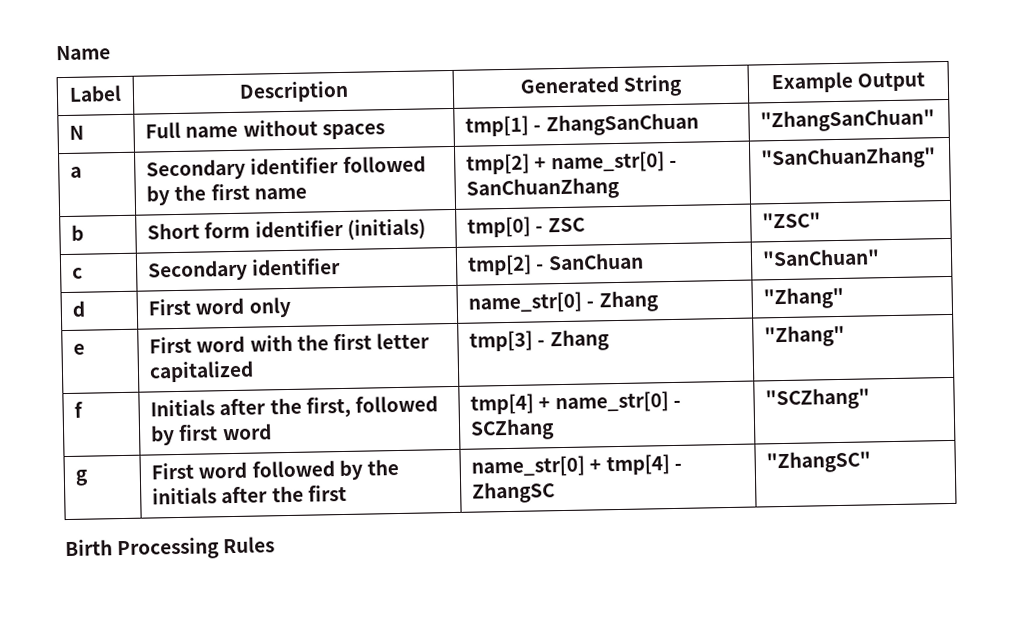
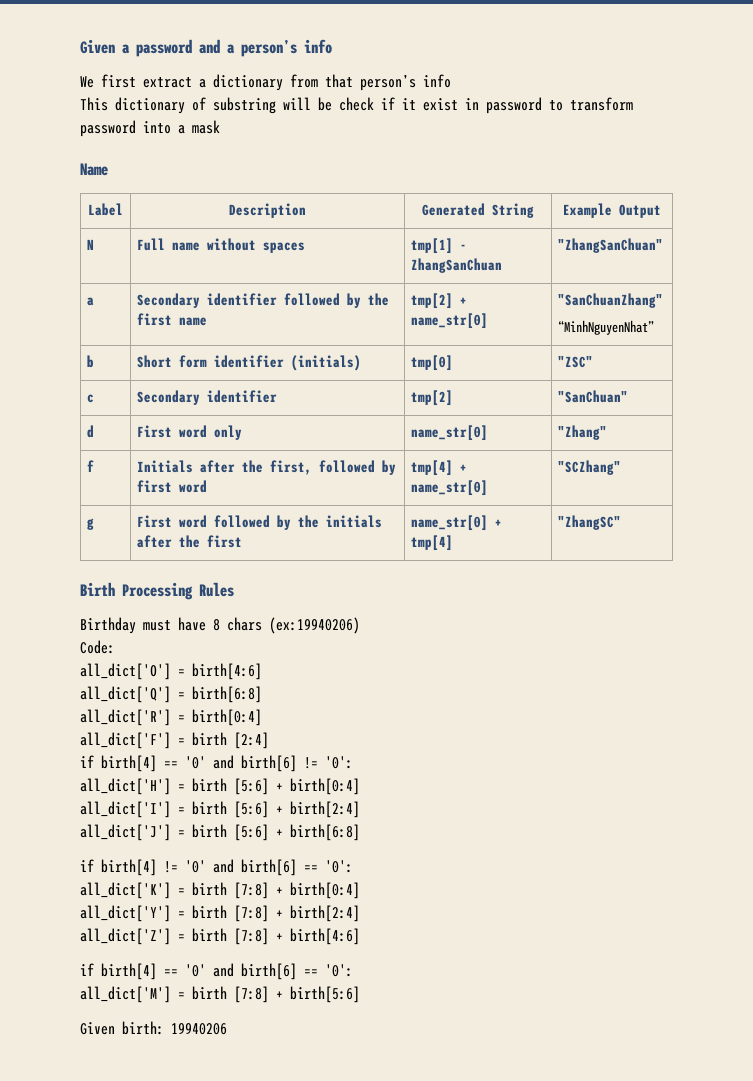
(56, 53) none -> [80,39,332,57] [80,74,451,91] [80,97,633,114] [80,120,220,137] Given a password and a person’s info // We first extract a dictionary from that person’s info // This dictionary of substring will be check if it exist in password to transform password into a mask //
[668,160,677,168] [466,176,621,201] - SanChuanZhang -> (489, 321) none
(937, 158) none -> [558,320,655,335] // “MinhNguyenNhat”
[535,217,585,233] - ZSC -> (454, 363) none
[536,252,644,271] - SanChuan -> (454, 398) none
[586,290,659,313] [763,286,845,310] [73,343,86,355] [149,332,430,354] [149,360,255,383] [469,329,610,352] - Zhang | "Zhang" // e | First word with the first letter capitalized | tmp[3] - Zhang -> (489, 433) none
[672,400,681,408] [470,418,556,441] - SCZhang -> (489, 488) none
[673,463,682,470] [472,481,556,504] - ZhangSC -> (454, 543) none
(276, 545) none -> [80,617,360,634] [80,640,115,654] [80,663,262,680] [80,686,262,703] [80,709,262,726] [80,732,269,749] [80,755,353,772] [80,778,360,795] [80,801,360,818] [80,824,360,841] [80,859,353,876] [80,882,360,899] [80,905,360,922] [80,928,360,945] [80,963,353,980] [80,986,360,1003] [80,1021,227,1035] // Birthday must have 8 chars (ex:19940206) // Code: // all_dict['O'] = birth[4:6] // all_dict['Q'] = birth[6:8] // all_dict['R'] = birth[0:4] // all_dict['F'] = birth [2:4] // if birth[4] == '0' and birth[6] != '0': // all_dict['H'] = birth [5:6] + birth[0:4] // all_dict['I'] = birth [5:6] + birth[2:4] // all_dict['J'] = birth [5:6] + birth[6:8] // if birth[4] != '0' and birth[6] == '0': // all_dict['K'] = birth [7:8] + birth[0:4] // all_dict['Y'] = birth [7:8] + birth[2:4] // all_dict['Z'] = birth [7:8] + birth[4:6] // if birth[4] == '0' and birth[6] == '0': // all_dict['M'] = birth [7:8] + birth[5:6] // Given birth: 19940206

